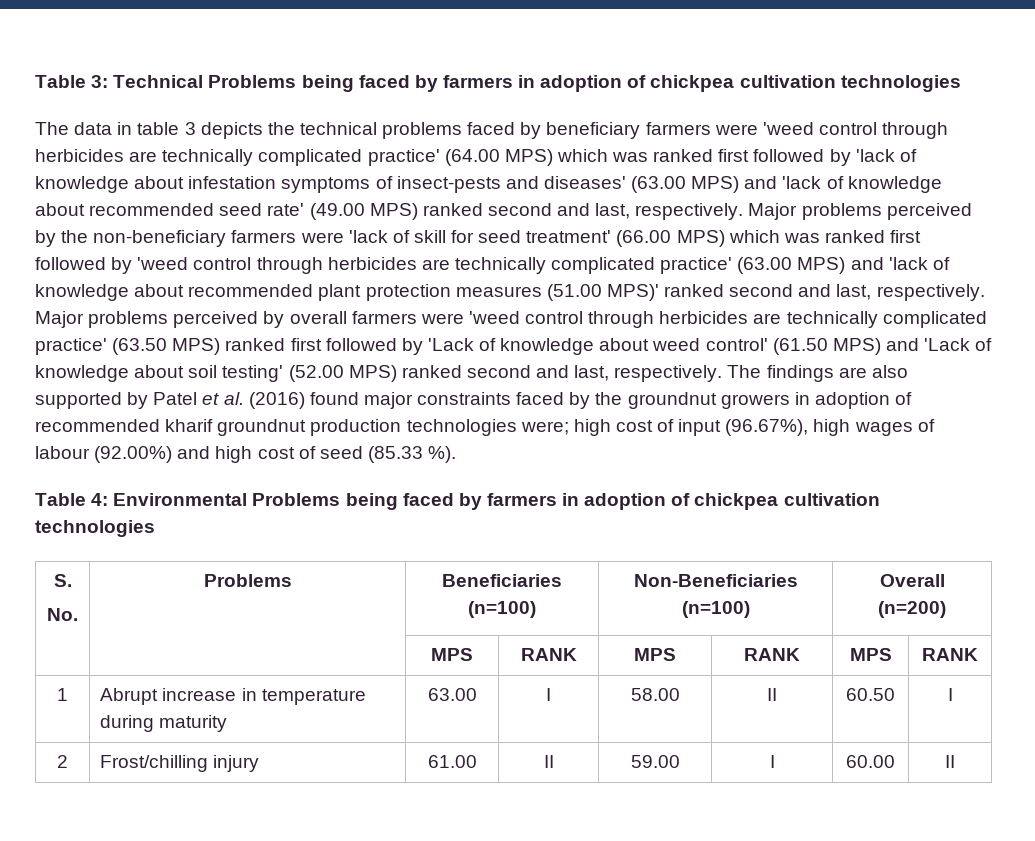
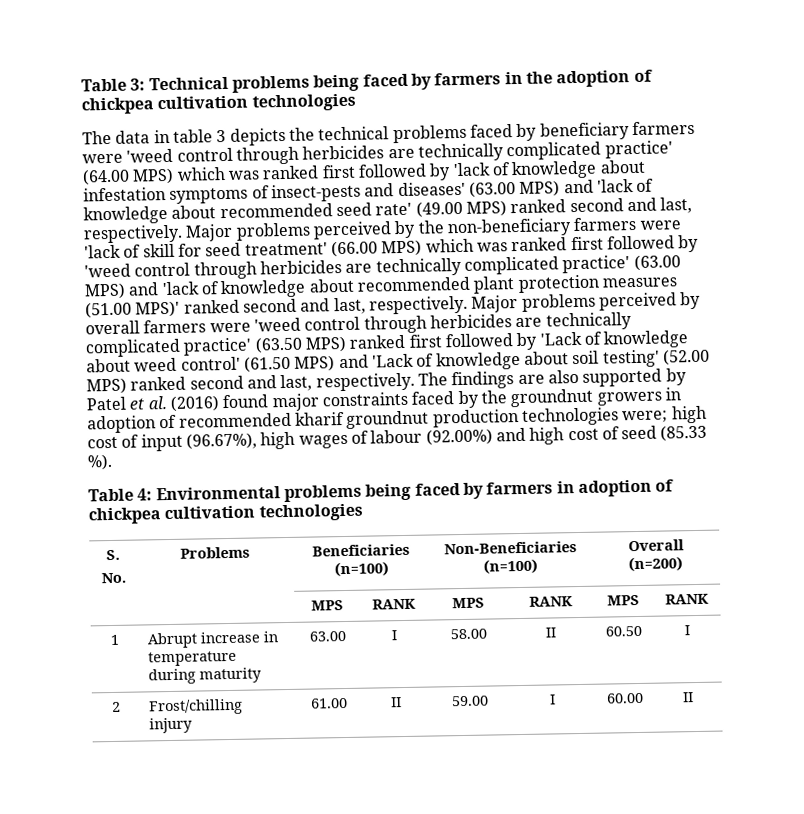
[208,75,536,92] Problems being faced by farmers in -> [231,71,553,93] problems being faced by farmers in the
[252,493,341,506] Problems -> [283,484,362,503] problems

